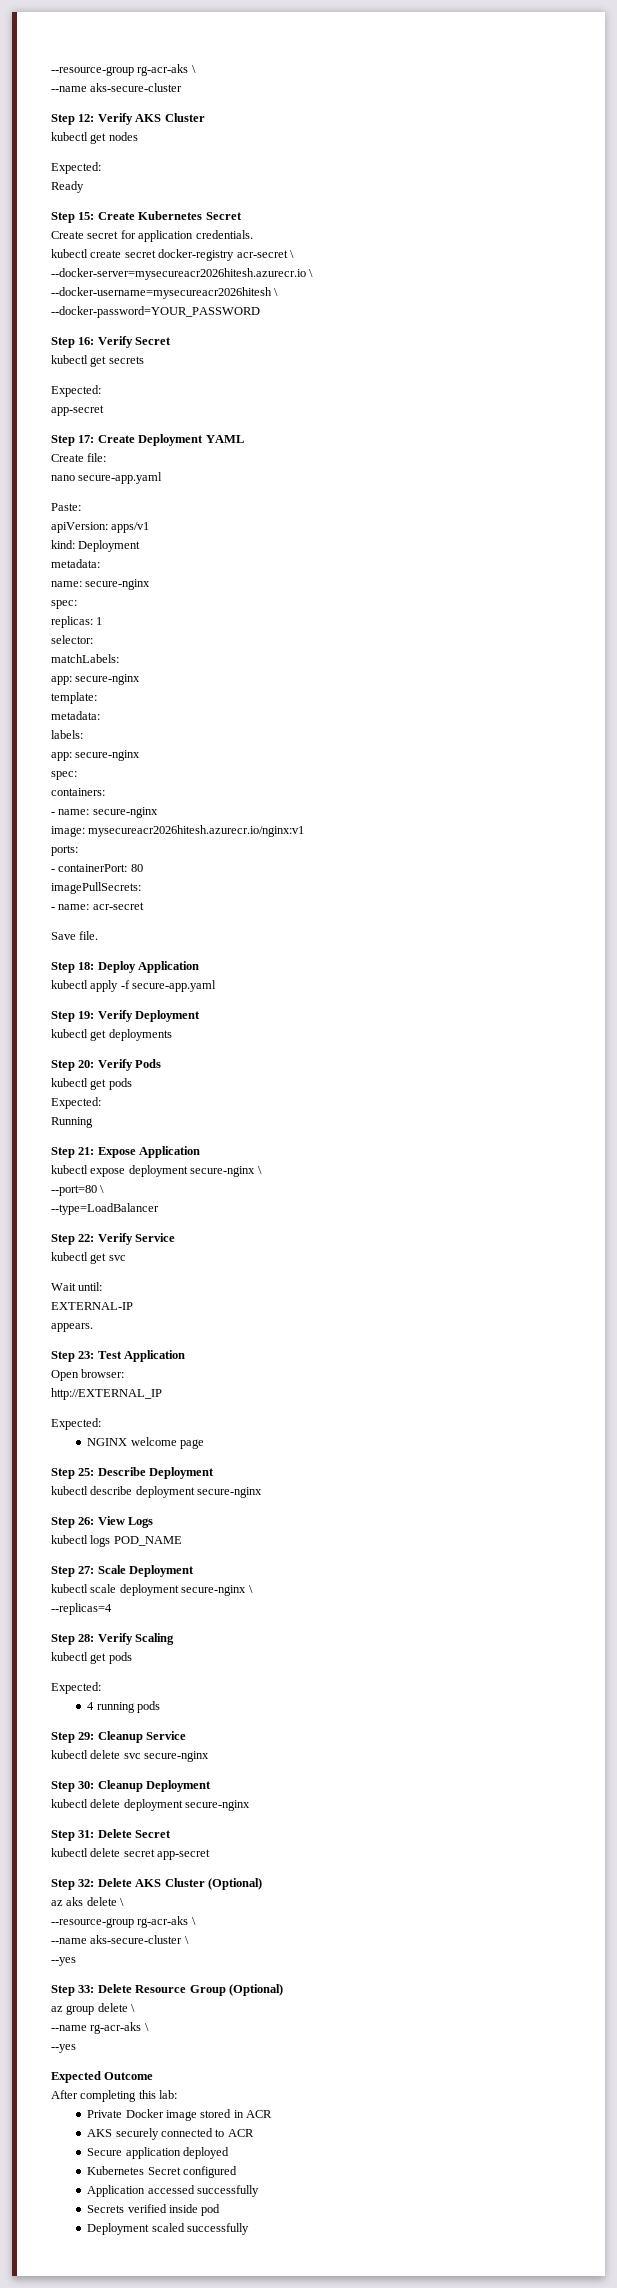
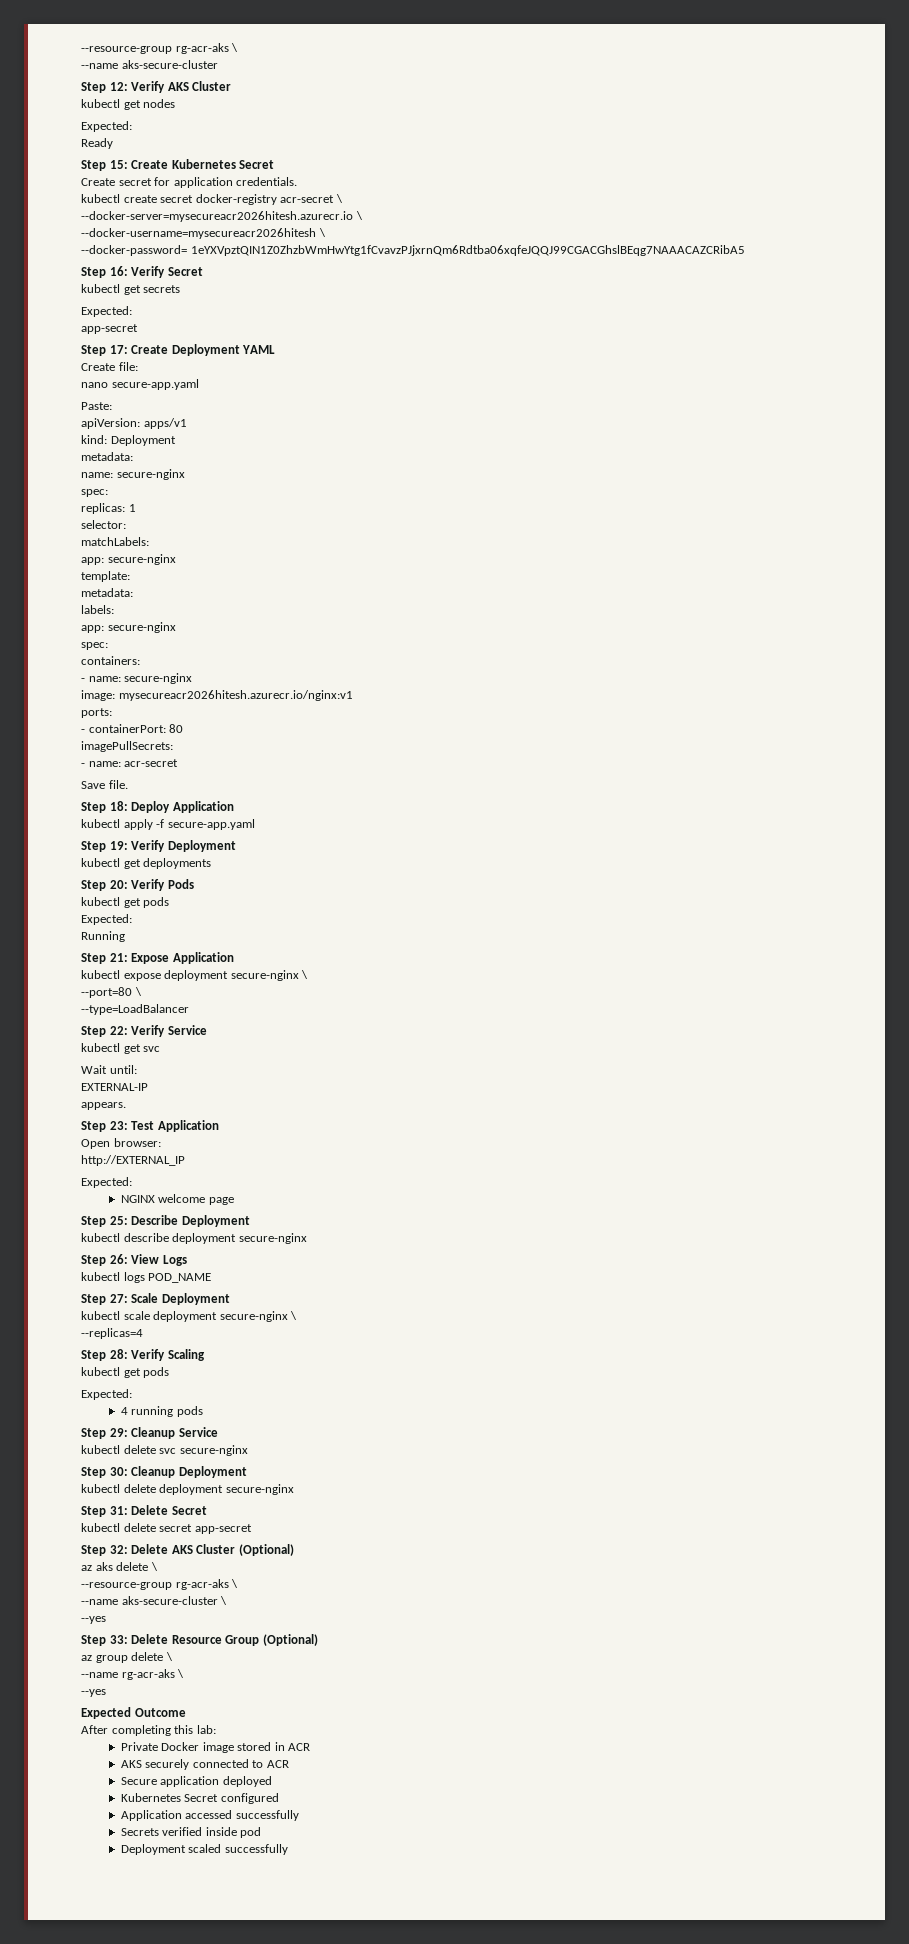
[51,306,260,318] --docker-password=YOUR_PASSWORD -> [81,245,745,256] --docker-password= 1eYXVpztQIN1Z0ZhzbWmHwYtg1fCvavzPJjxrnQm6Rdtba06xqfeJQQJ99CGACGhslBEqg7NAAACAZCRibA5

